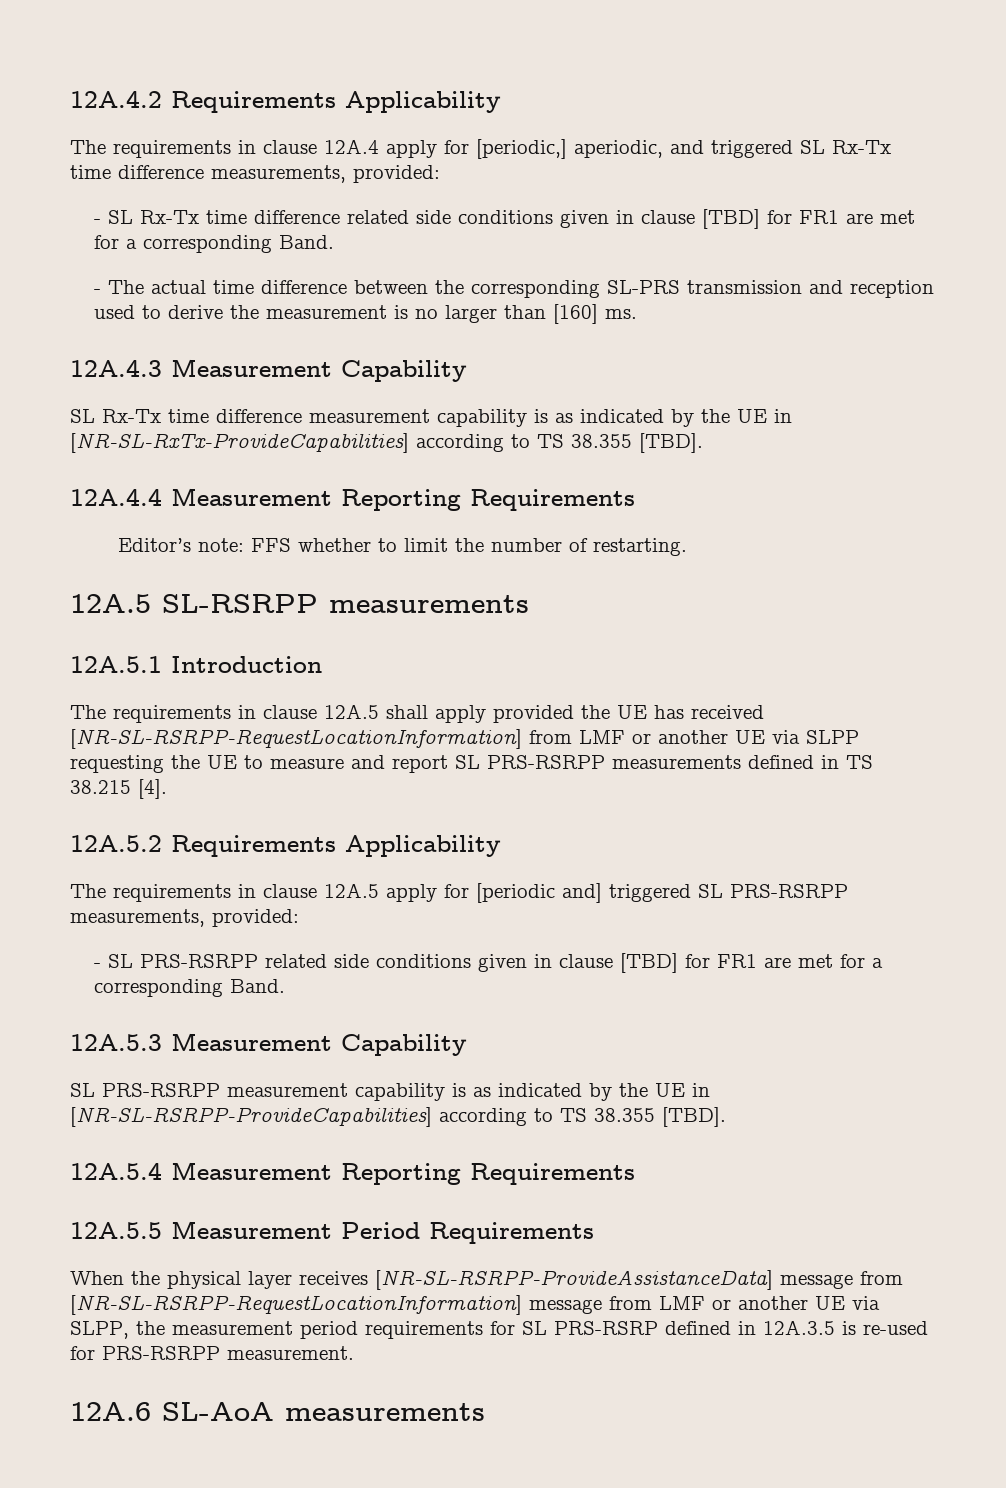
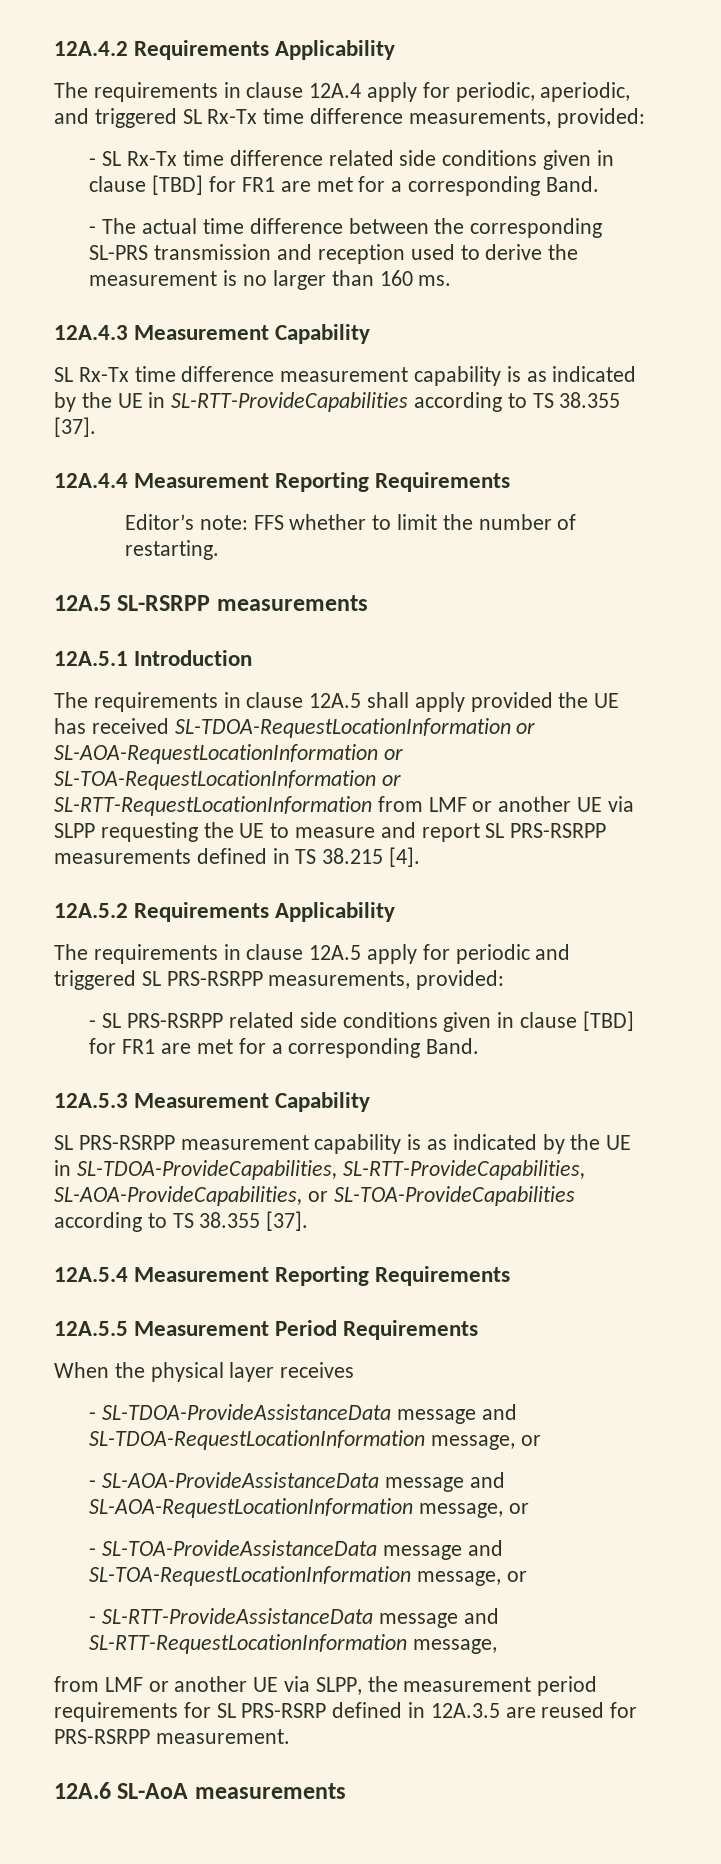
[476,139,567,159] [periodic,] -> [455,82,535,102] periodic,
[552,304,598,324] [160] -> [379,270,413,286] 160
[70,433,703,453] [NR-SL-RxTx-ProvideCapabilities] according to TS 38.355 [TBD]. -> [171,392,621,412] [54,417,96,437] SL-RTT-ProvideCapabilities according to TS 38.355 [37].
[70,729,522,749] [NR-SL-RSRPP-RequestLocationInformation] -> [174,718,536,738] [54,744,403,764] [54,770,401,790] [54,796,372,816] SL-TDOA-RequestLocationInformation or SL-AOA-RequestLocationInformation or SL-TOA-RequestLocationInformation or SL-RTT-RequestLocationInformation
[476,883,602,903] [periodic and] -> [455,944,571,964] periodic and
[70,1107,726,1127] [NR-SL-RSRPP-ProvideCapabilities] according to TS 38.355 [TBD]. -> [76,1160,585,1180] [54,1186,575,1206] [54,1211,309,1232] SL-TDOA-ProvideCapabilities, SL-RTT-ProvideCapabilities, SL-AOA-ProvideCapabilities, or SL-TOA-ProvideCapabilities according to TS 38.355 [37].
[375,1270,903,1290] [70,1295,602,1315] [NR-SL-RSRPP-ProvideAssistanceData] message from [NR-SL-RSRPP-RequestLocationInformation] message -> [89,1404,517,1424] [89,1430,542,1450] [89,1472,505,1492] [89,1498,530,1518] [89,1540,503,1560] [89,1566,528,1586] [89,1608,499,1628] [89,1634,498,1654] // - SL-TDOA-ProvideAssistanceData message and SL-TDOA-RequestLocationInformation message, or // - SL-AOA-ProvideAssistanceData message and SL-AOA-RequestLocationInformation message, or // - SL-TOA-ProvideAssistanceData message and SL-TOA-RequestLocationInformation message, or // - SL-RTT-ProvideAssistanceData message and SL-RTT-RequestLocationInformation message, //
[842,1321,928,1335] is re-used -> [505,1702,605,1718] are reused

